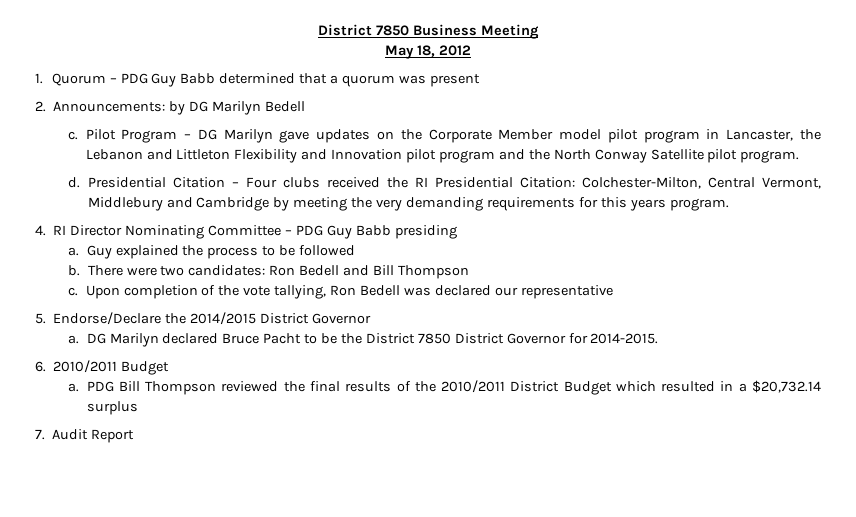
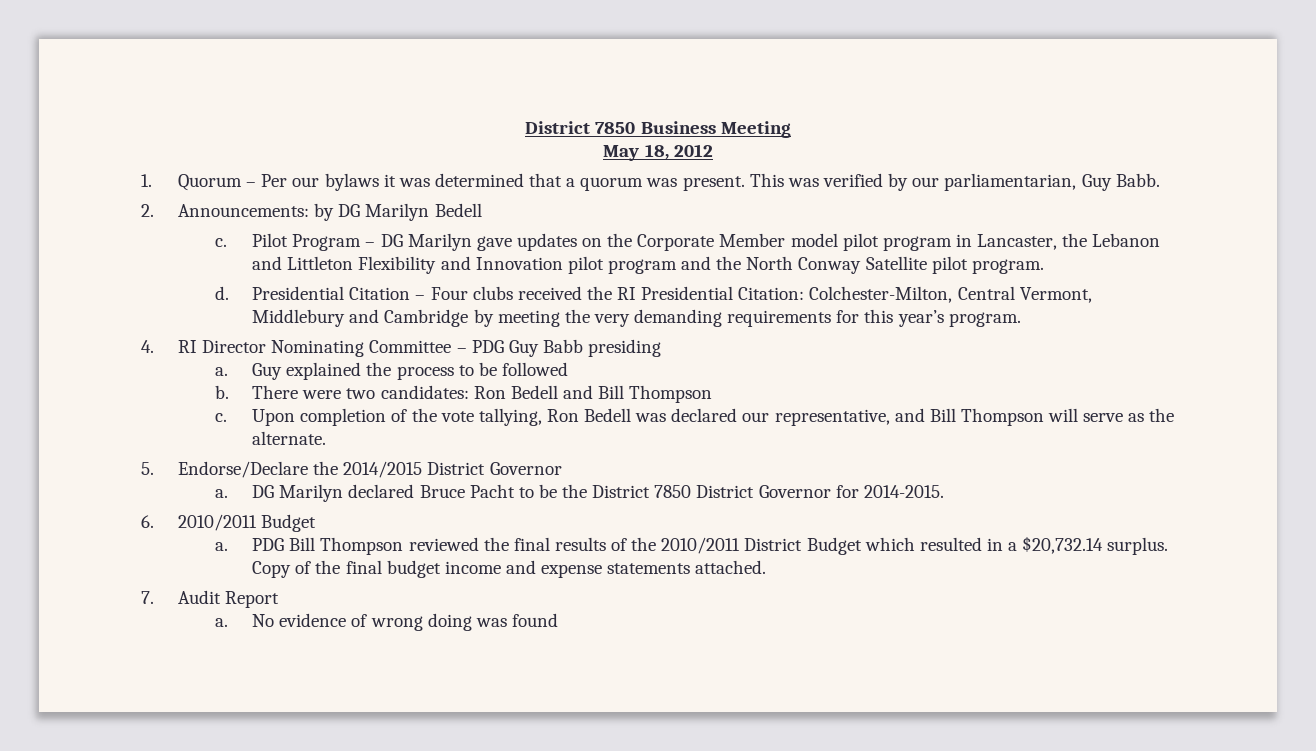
[120,73,216,87] PDG Guy Babb -> [261,173,430,191] Per our bylaws it was
[429,74,480,87] present -> [682,173,1160,191] present. This was verified by our parliamentarian, Guy Babb.
[629,199,666,211] years -> [897,310,944,327] year’s
[520,285,613,299] representative -> [774,408,1175,426] [252,431,327,445] representative, and Bill Thompson will serve as the alternate.
[86,401,138,415] [35,429,135,443] surplus // 7. Audit Report -> [1107,537,1169,555] [252,560,767,578] [141,590,280,608] [215,613,558,631] surplus. Copy of the final budget income and expense statements attached. // 7. Audit Report // a. No evidence of wrong doing was found

